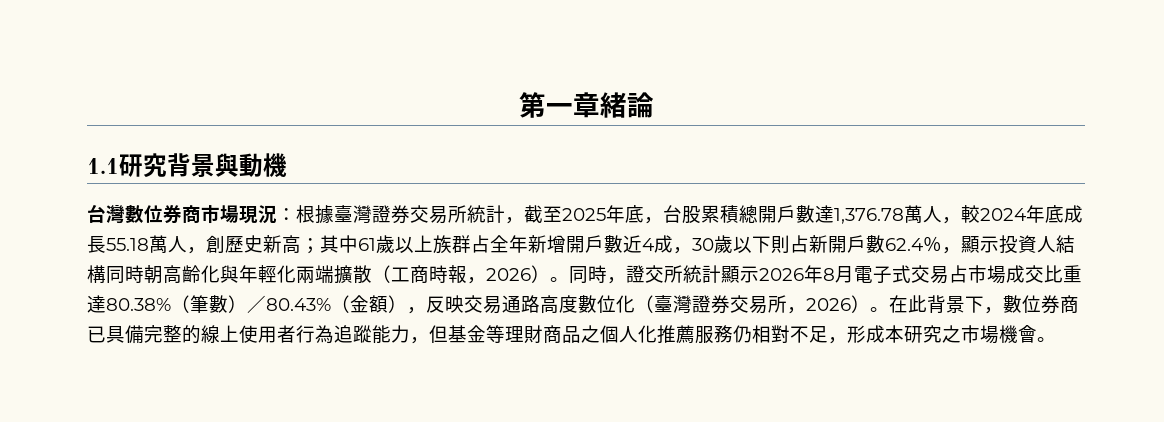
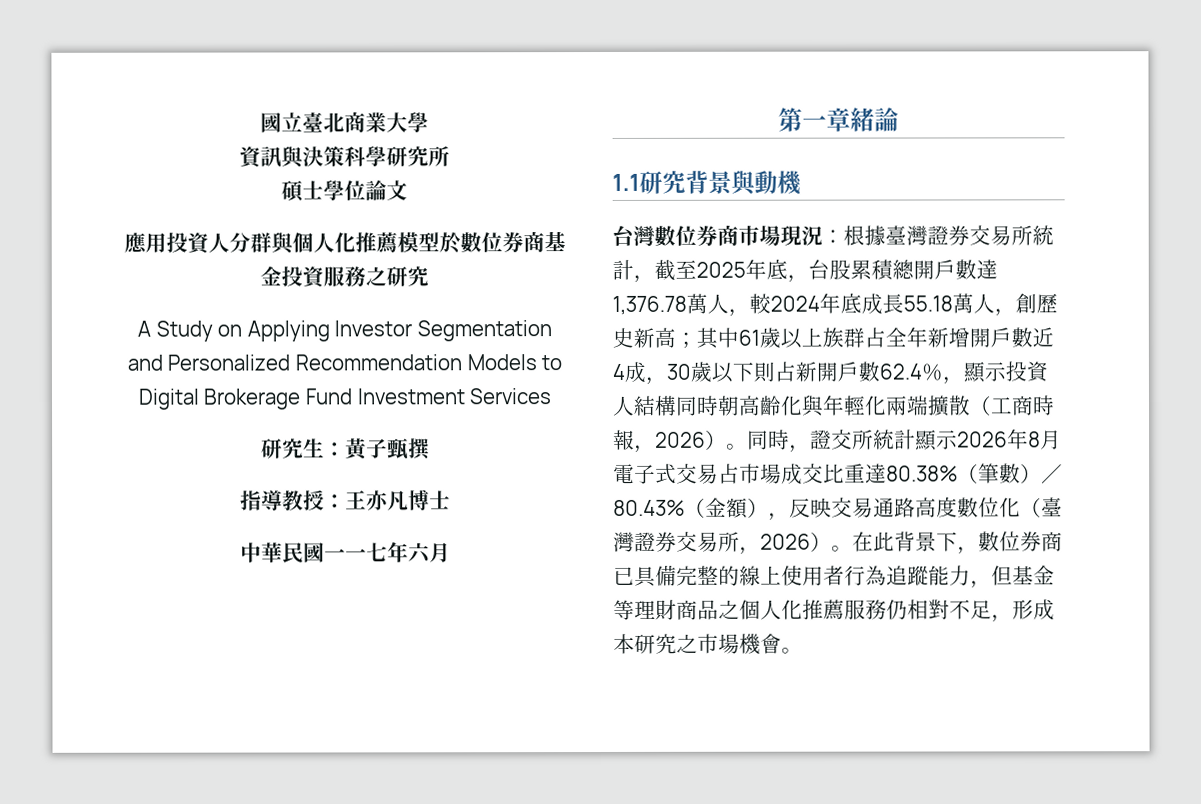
(518, 105) none -> [260,111,429,133] [239,146,450,169] [281,180,408,202] [123,231,566,255] [260,266,429,289] [137,320,552,342] [126,354,563,371] [137,388,553,410] [261,438,430,461] [240,489,451,511] [240,541,451,564] 國立臺北商業大學 // 資訊與決策科學研究所 // 碩士學位論文 // 應用投資人分群與個人化推薦模型於數位券商基金投資服務之研究 // A Study on Applying Investor Segmentation and Personalized Recommendation Models to Digital Brokerage Fund Investment Services // 研究生：黃子甄撰 // 指導教授：王亦凡博士 // 中華民國一一七年六月 //

